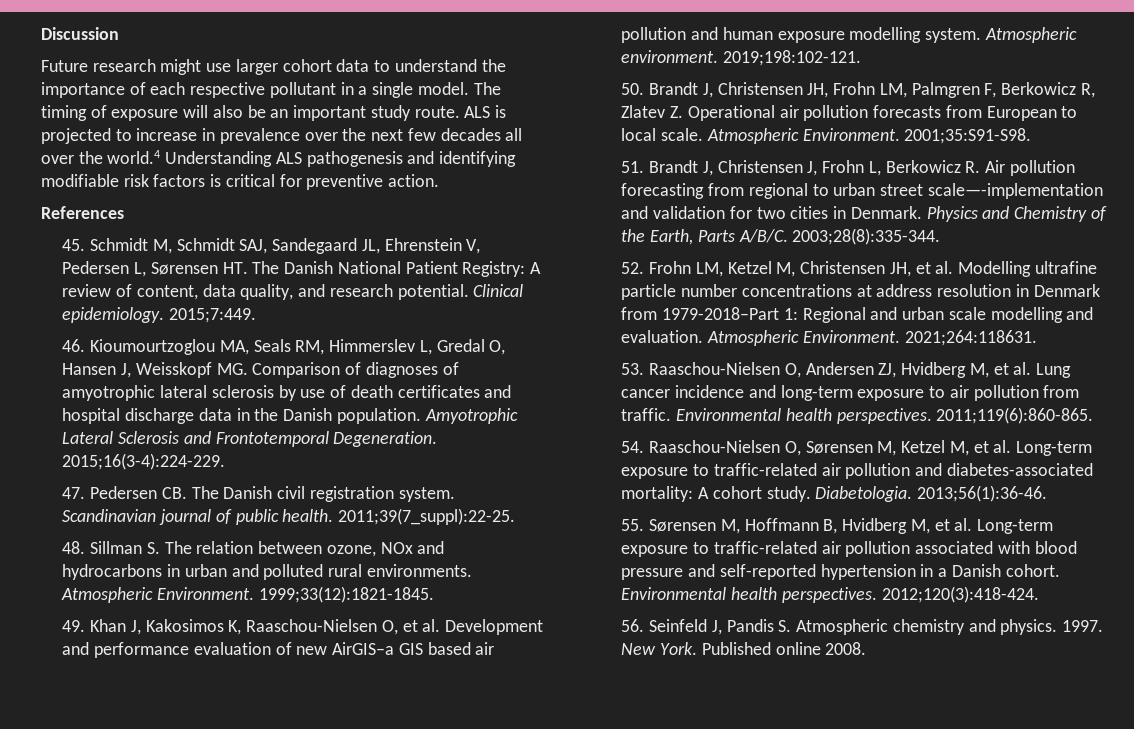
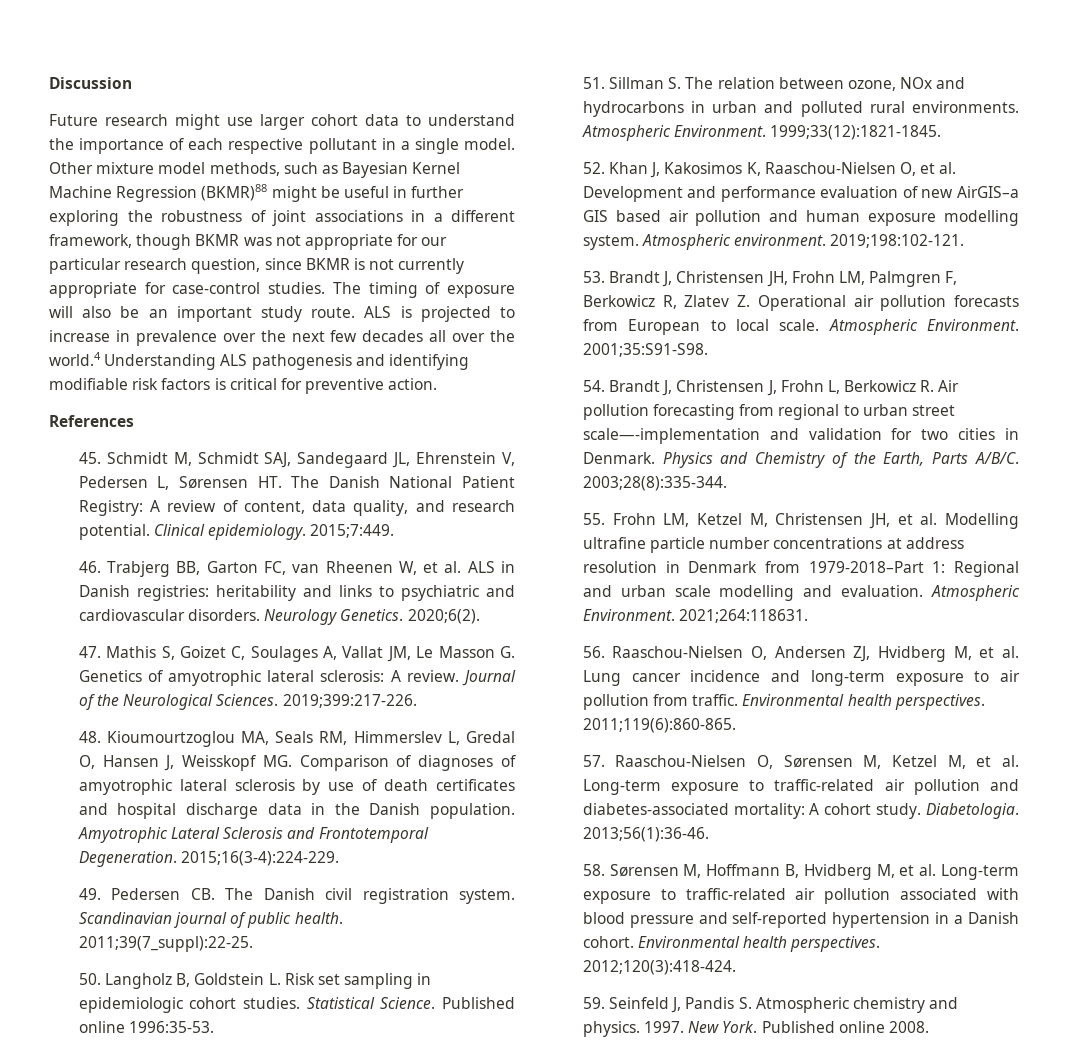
(469, 88) none -> [49,162,461,178] [49,184,465,202] [49,210,515,226] [49,234,448,250] [49,258,465,274] [49,282,326,298] Other mixture model methods, such as Bayesian Kernel Machine Regression (BKMR)88 might be useful in further exploring the robustness of joint associations in a different framework, though BKMR was not appropriate for our particular research question, since BKMR is not currently appropriate for case-control studies.
(86, 345) none -> [107,561,515,577] [78,585,515,601] [78,609,480,625] [78,646,516,662] [78,670,516,686] [78,694,417,710] [78,731,101,743] Trabjerg BB, Garton FC, van Rheenen W, et al. ALS in Danish registries: heritability and links to psychiatric and cardiovascular disorders. Neurology Genetics. 2020;6(2). // 47. Mathis S, Goizet C, Soulages A, Vallat JM, Le Masson G. Genetics of amyotrophic lateral sclerosis: A review. Journal of the Neurological Sciences. 2019;399:217-226. // 48.
[62,487,86,499] 47. -> [78,888,101,900] 49.
[62,541,86,554] 48. -> [78,973,432,989] [78,997,515,1013] [78,1021,214,1033] [582,77,605,89] 50. Langholz B, Goldstein L. Risk set sampling in epidemiologic cohort studies. Statistical Science. Published online 1996:35-53. // 51.
[62,620,86,632] 49. -> [582,162,605,174] 52.
[621,83,645,95] 50. -> [582,271,605,283] 53.
[621,161,645,173] 51. -> [582,380,605,392] 54.
[621,262,645,274] 52. -> [582,513,605,525] 55.
[621,363,645,375] 53. -> [582,646,605,658] 56.
[621,441,645,453] 54. -> [582,755,605,767] 57.
[621,519,645,531] 55. -> [582,864,605,876] 58.
[621,619,645,632] 56. -> [582,997,605,1009] 59.

